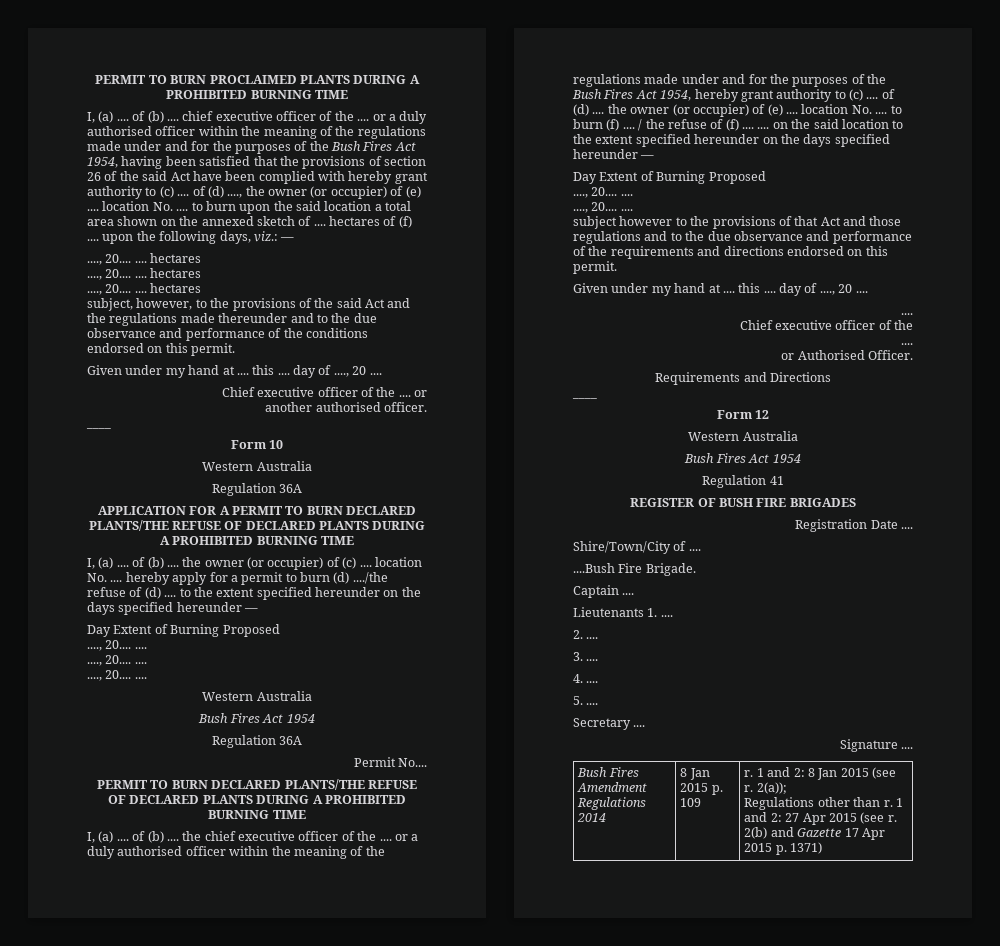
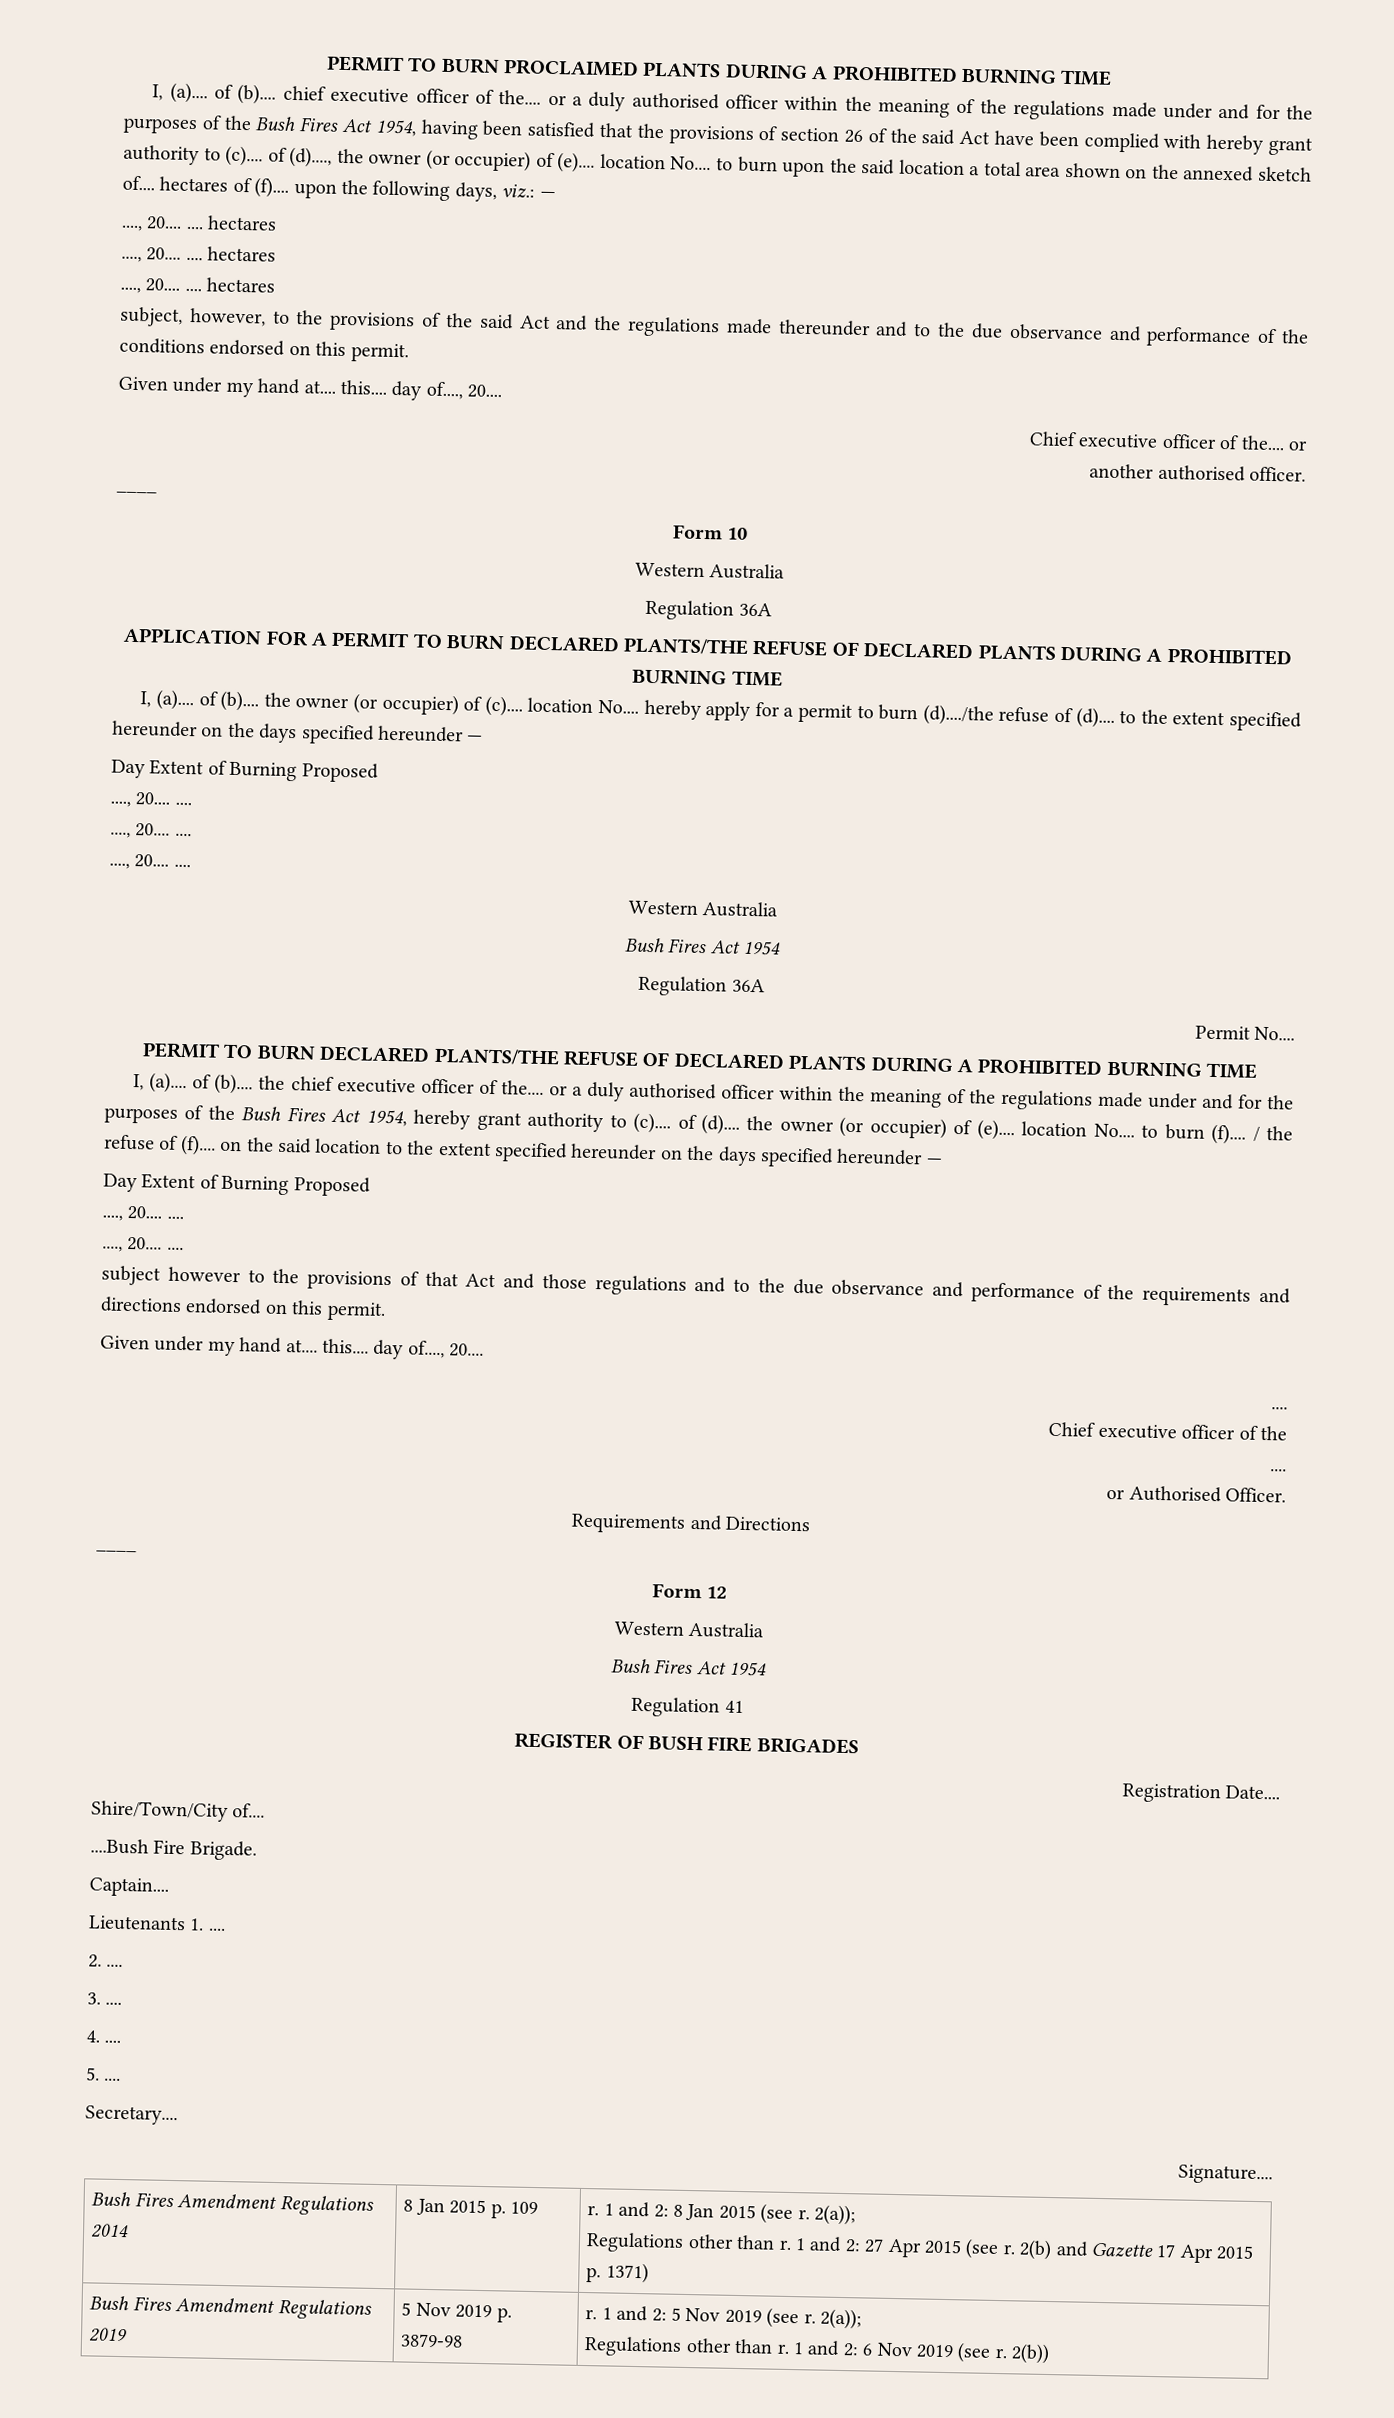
[98,111,370,123] (a) .... of (b) .... chief executive officer of the .... -> [169,82,542,105] (a).... of (b).... chief executive officer of the....
[159,186,421,199] [87,201,189,211] (c) .... of (d) ...., the owner (or occupier) of (e) .... location No. .... -> [225,145,712,173] (c).... of (d)...., the owner (or occupier) of (e).... location No....
[298,216,412,228] [87,239,99,241] of .... hectares of (f) .... -> [122,175,290,198] of.... hectares of (f)....
[222,365,382,378] [221,387,411,397] at .... this .... day of ...., 20 .... // Chief executive officer of the .... -> [303,379,503,401] [1029,431,1285,451] at.... this.... day of...., 20.... // Chief executive officer of the....
[98,557,422,570] [87,573,123,582] (a) .... of (b) .... the owner (or occupier) of (c) .... location No. .... -> [155,689,639,717] (a).... of (b).... the owner (or occupier) of (c).... location No....
[333,572,388,584] [87,587,177,599] (d) ..../the refuse of (d) .... -> [922,704,1115,728] (d)..../the refuse of (d)....
[98,831,179,843] (a) .... of (b) .... -> [149,1072,254,1095] (a).... of (b)....
[357,831,392,841] the .... -> [500,1080,544,1095] the....
[849,89,895,101] [573,104,902,117] [573,119,635,131] (c) .... of (d) .... the owner (or occupier) of (e) .... location No. .... to burn (f) .... -> [633,1112,1247,1145] (c).... of (d).... the owner (or occupier) of (e).... location No.... to burn (f)....
[725,119,770,131] (f) .... .... -> [179,1134,216,1156] (f)....
[708,283,868,296] at .... this .... day of ...., 20 .... -> [285,1338,485,1360] at.... this.... day of...., 20....
[870,520,913,529] Date .... -> [1225,1785,1280,1800] Date....
[673,541,701,551] of .... -> [232,1803,266,1818] of....
[573,585,635,598] Captain .... -> [89,1877,169,1897] Captain....
[573,718,646,730] [839,739,913,752] Secretary .... // Signature .... -> [85,2105,178,2126] [1178,2164,1273,2185] Secretary.... // Signature....
(823, 848) none -> [89,2295,372,2320] [88,2327,129,2343] [401,2302,512,2323] [400,2333,464,2348] [585,2305,863,2330] [584,2336,1051,2365] // Bush Fires Amendment Regulations 2019 | 5 Nov 2019 p. 3879-98 | r. 1 and 2: 5 Nov 2019 (see r. 2(a)); // Regulations other than r. 1 and 2: 6 Nov 2019 (see r. 2(b))

